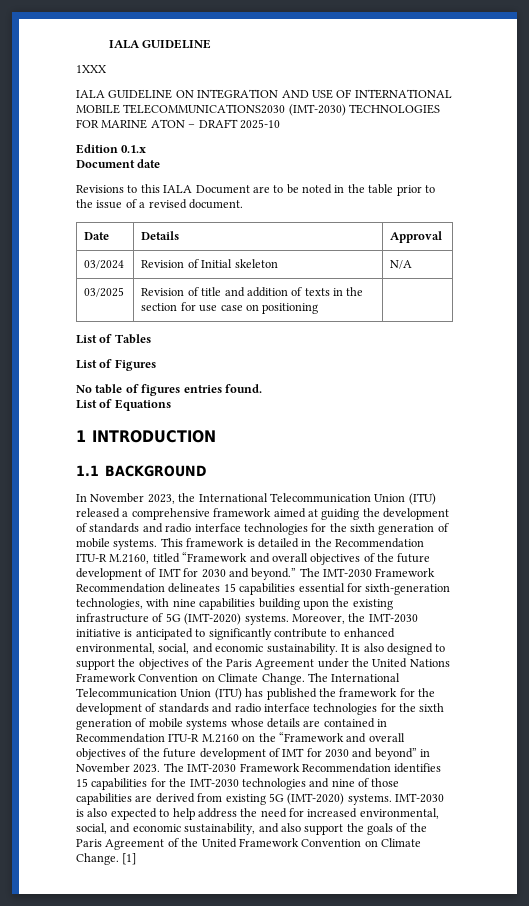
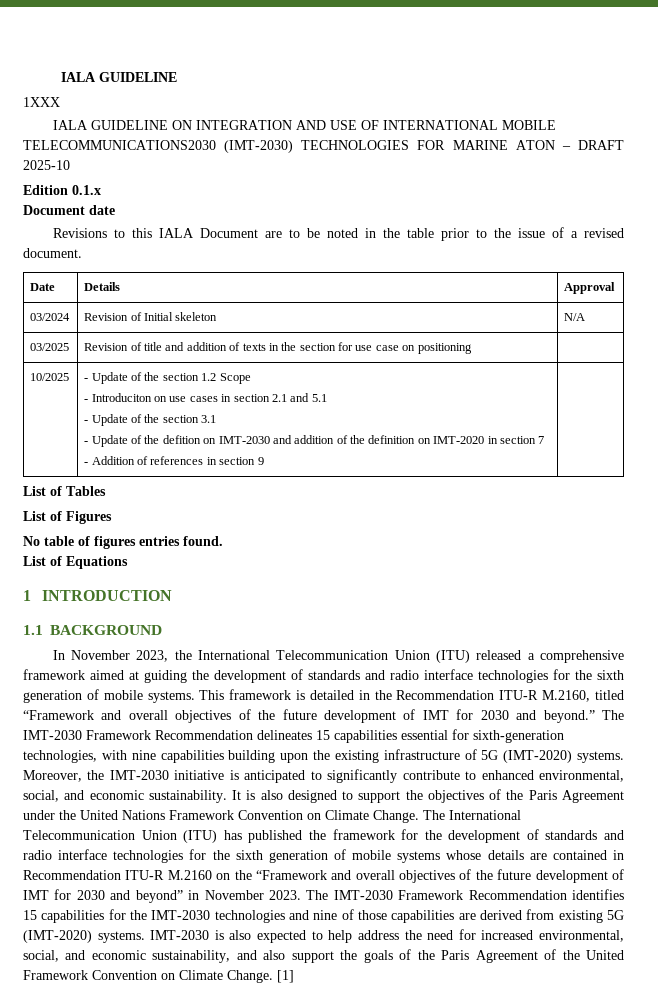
(319, 308) none -> [30,373,70,381] [84,372,251,384] [84,393,327,402] [84,414,217,426] [84,435,545,447] [84,456,264,465] // 10/2025 | - Update of the section 1.2 Scope // - Introduciton on use cases in section 2.1 and 5.1 // - Update of the section 3.1 // - Update of the defition on IMT-2030 and addition of the definition on IMT-2020 in section 7 // - Addition of references in section 9 |

